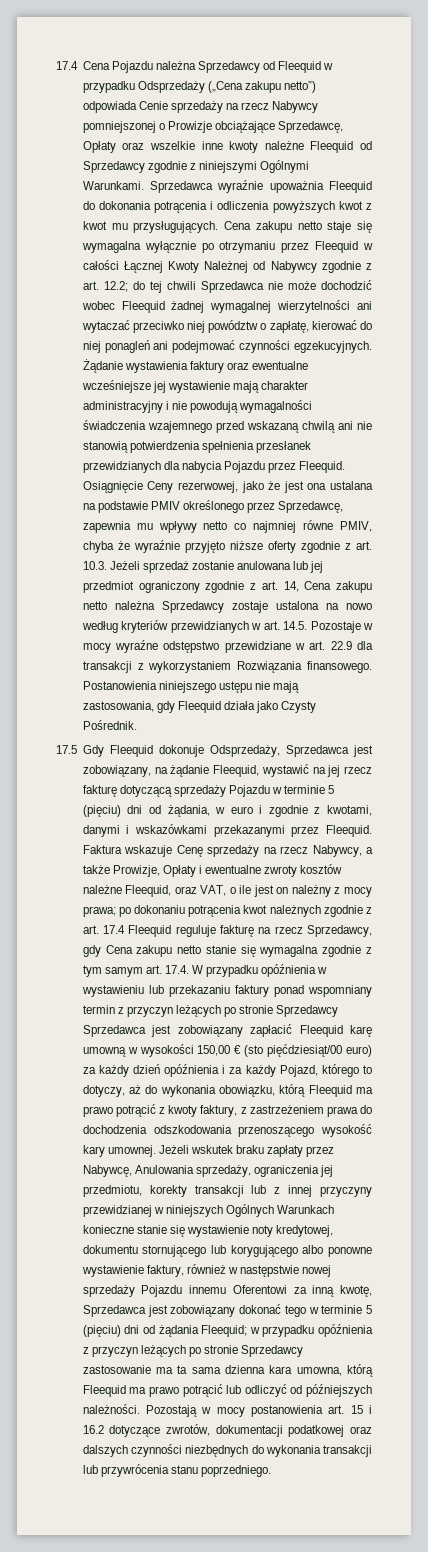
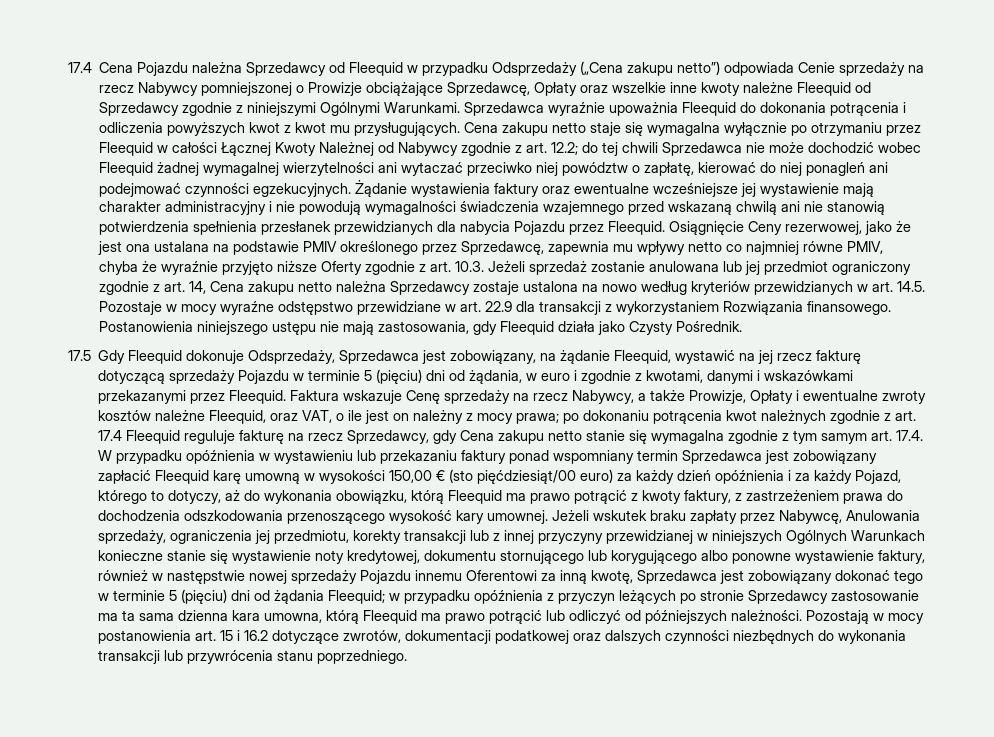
[267,541,296,553] oferty -> [321,261,363,275] Oferty
[117,1005,339,1017] z przyczyn leżących po stronie Sprzedawcy -> (679, 455) none

